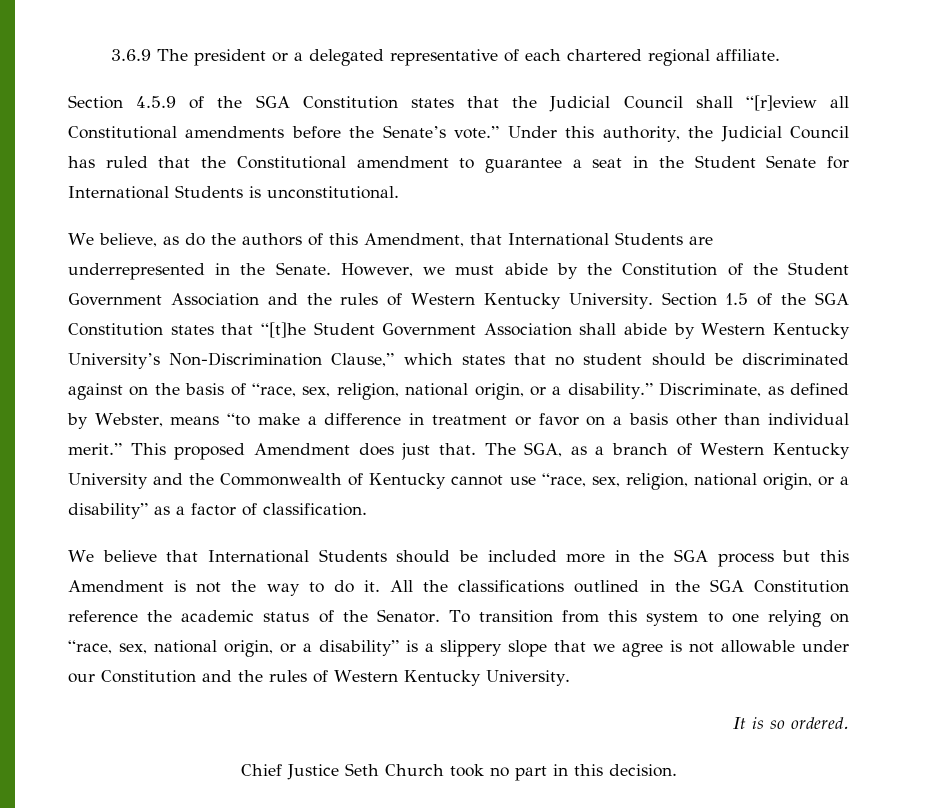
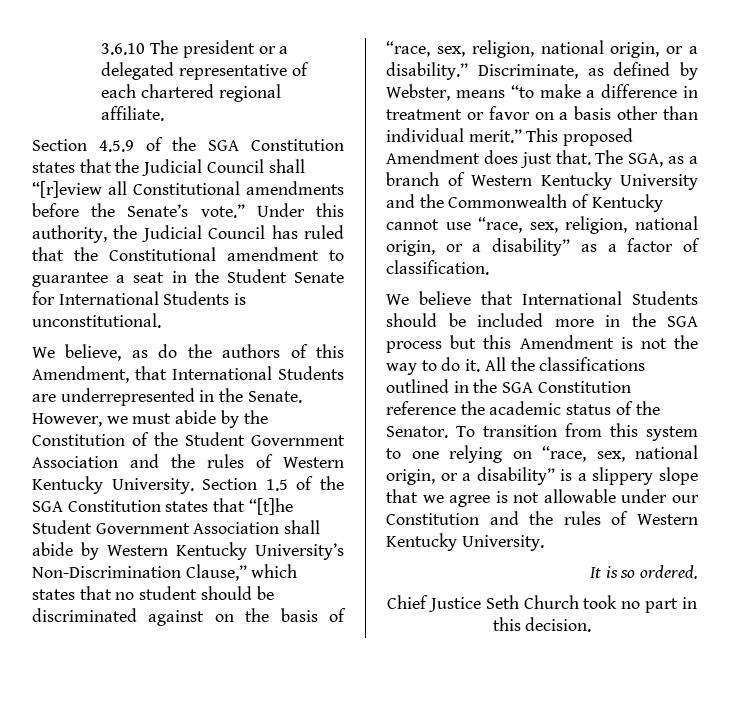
[111,49,152,61] 3.6.9 -> [101,43,146,55] 3.6.10

